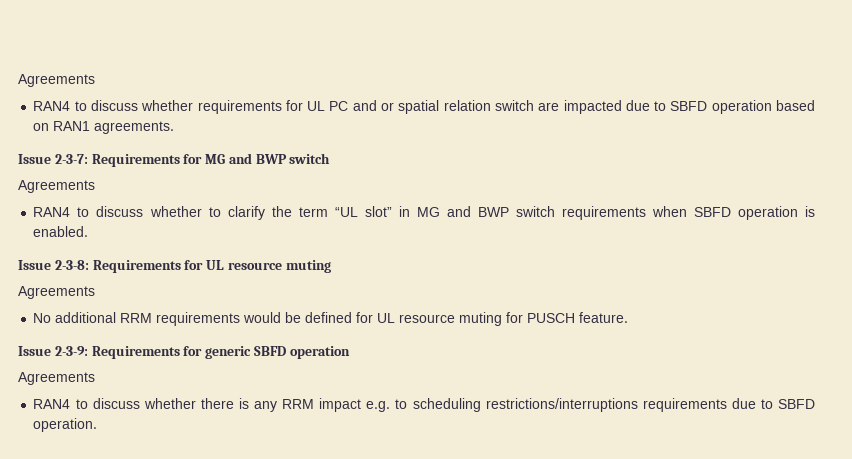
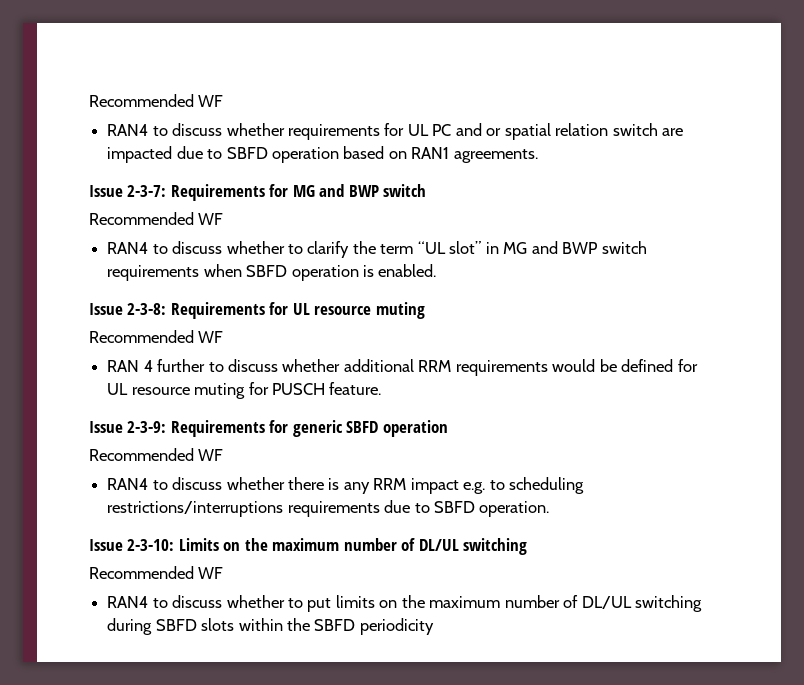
[18,74,95,87] Agreements -> [89,94,224,107] Recommended WF
[18,180,95,193] Agreements -> [89,212,224,225] Recommended WF
[18,286,95,299] [33,313,52,323] Agreements // No -> [89,330,224,343] [107,359,341,372] Recommended WF // RAN 4 further to discuss whether
[18,372,95,385] Agreements -> [89,448,224,461] Recommended WF
(98, 425) none -> [89,538,528,555] [89,566,224,579] [107,595,703,612] [107,618,434,635] // Issue 2-3-10: Limits on the maximum number of DL/UL switching // Recommended WF // RAN4 to discuss whether to put limits on the maximum number of DL/UL switching during SBFD slots within the SBFD periodicity

